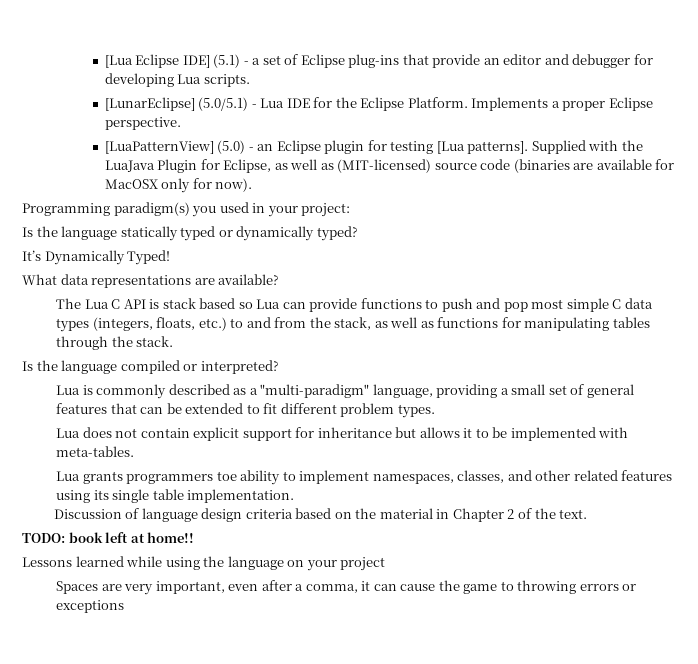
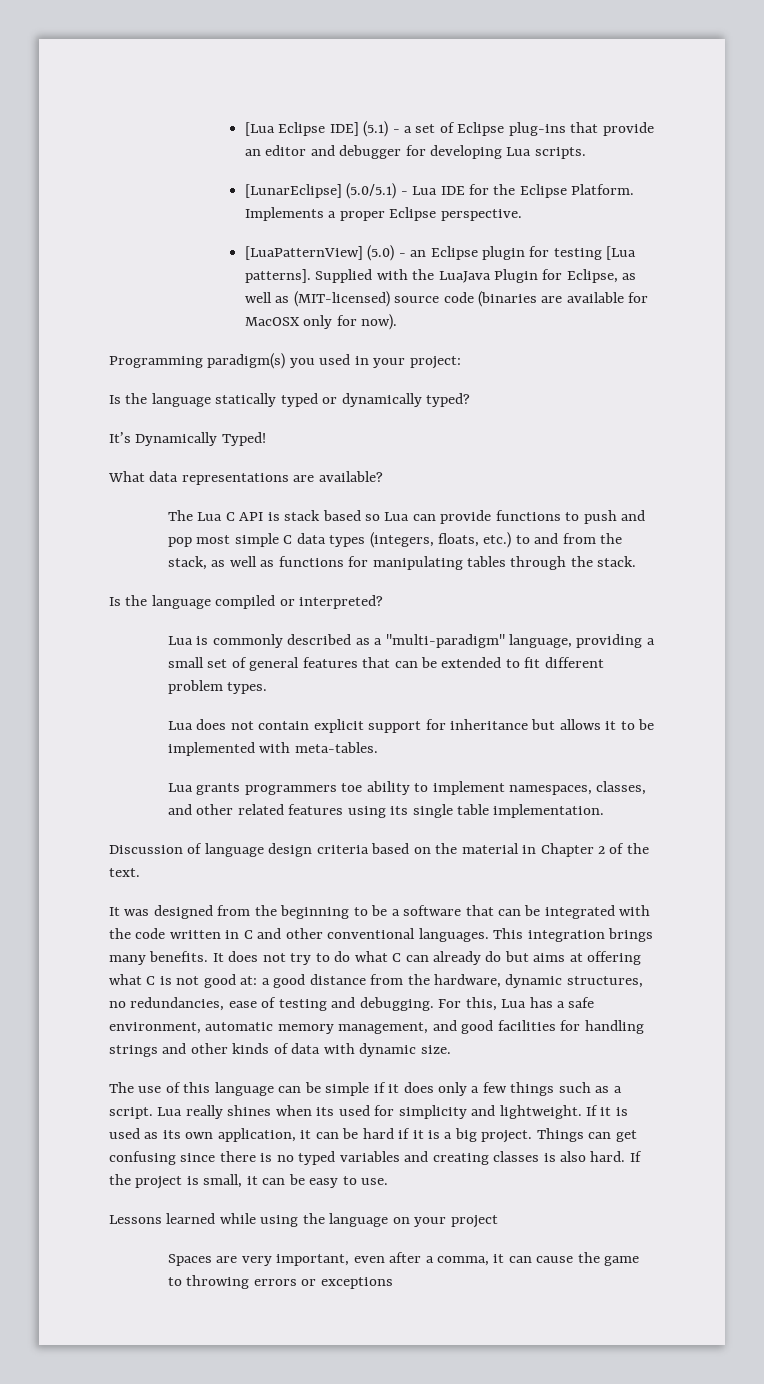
[22,532,195,543] TODO: book left at home!! -> [109,905,651,919] [109,928,654,942] [109,951,642,965] [109,974,643,988] [109,997,595,1011] [109,1020,644,1034] [109,1043,451,1057] [109,1082,622,1096] [109,1105,628,1119] [109,1128,637,1143] [109,1151,642,1165] [109,1174,389,1189] It was designed from the beginning to be a software that can be integrated with the code written in C and other conventional languages. This integration brings many benefits. It does not try to do what C can already do but aims at offering what C is not good at: a good distance from the hardware, dynamic structures, no redundancies, ease of testing and debugging. For this, Lua has a safe environment, automatic memory management, and good facilities for handling strings and other kinds of data with dynamic size. // The use of this language can be simple if it does only a few things such as a script. Lua really shines when its used for simplicity and lightweight. If it is used as its own application, it can be hard if it is a big project. Things can get confusing since there is no typed variables and creating classes is also hard. If the project is small, it can be easy to use.

